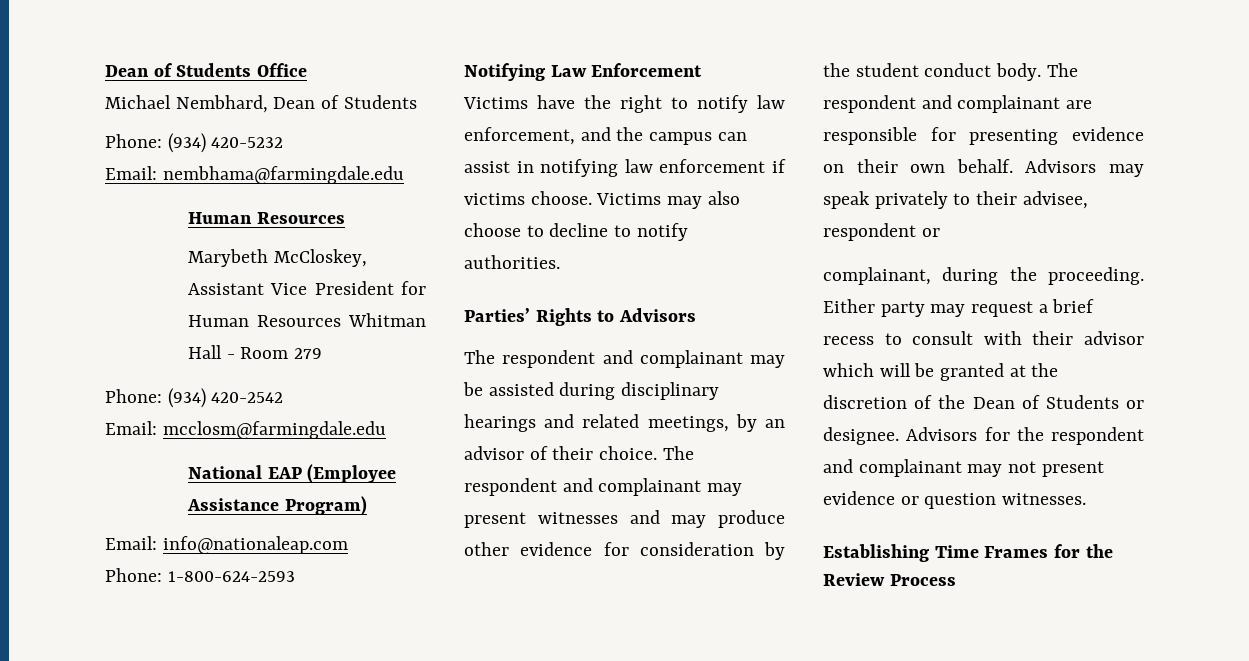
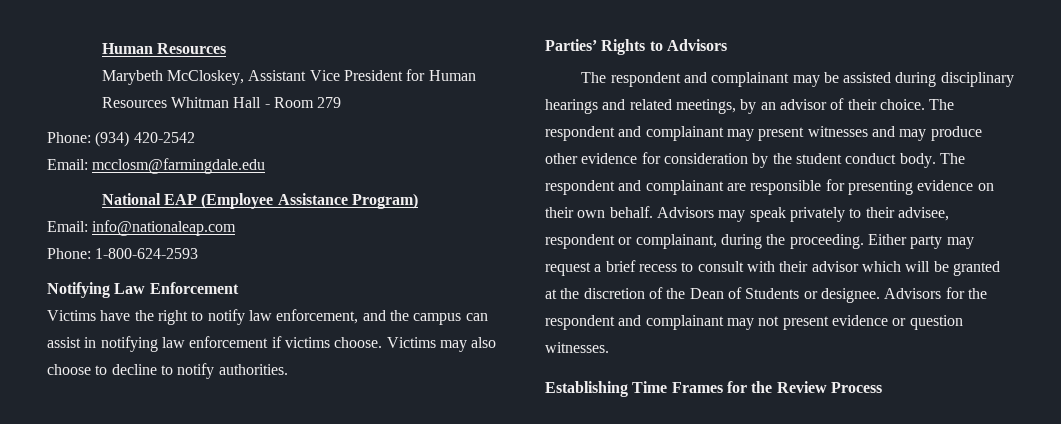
[105,63,308,77] [105,95,417,113] [105,133,284,153] [105,166,404,184] Dean of Students Office // Michael Nembhard, Dean of Students // Phone: (934) 420-5232 // Email: nembhama@farmingdale.edu // -> (101, 48) none
(940, 232) // -> (633, 241) none

